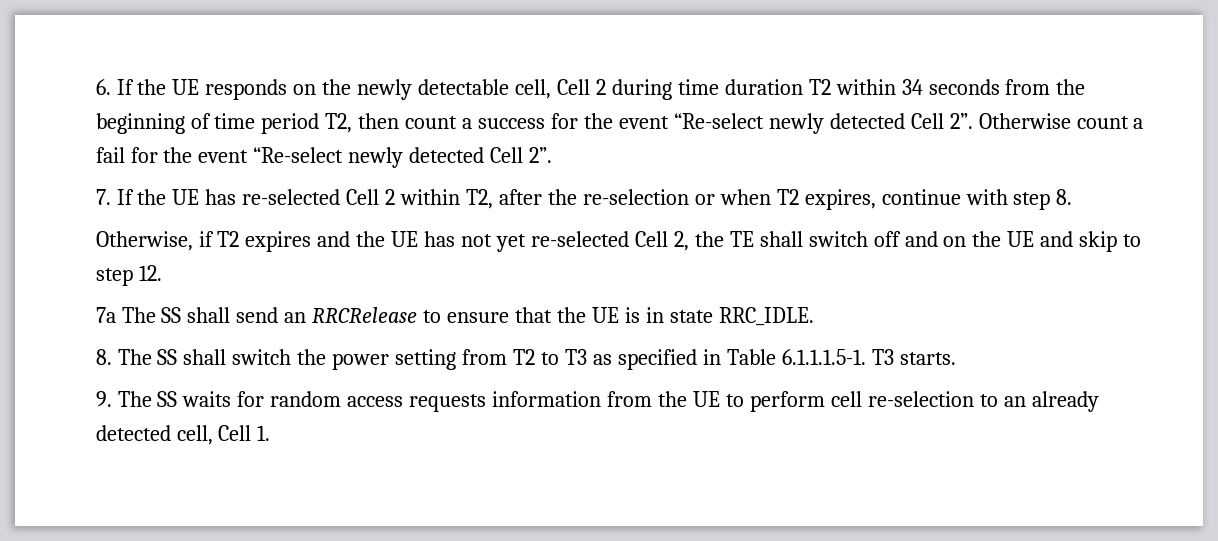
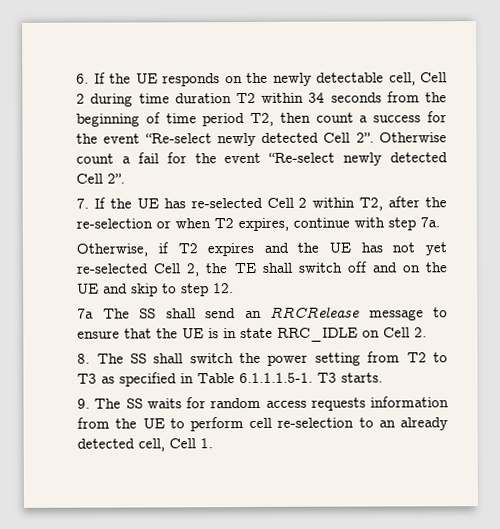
[1056,189,1073,205] 8. -> [420,217,441,228] 7a.
(418, 315) none -> [368,309,424,321] message
[718,307,814,326] RRC_IDLE. -> [277,327,428,342] RRC_IDLE on Cell 2.

